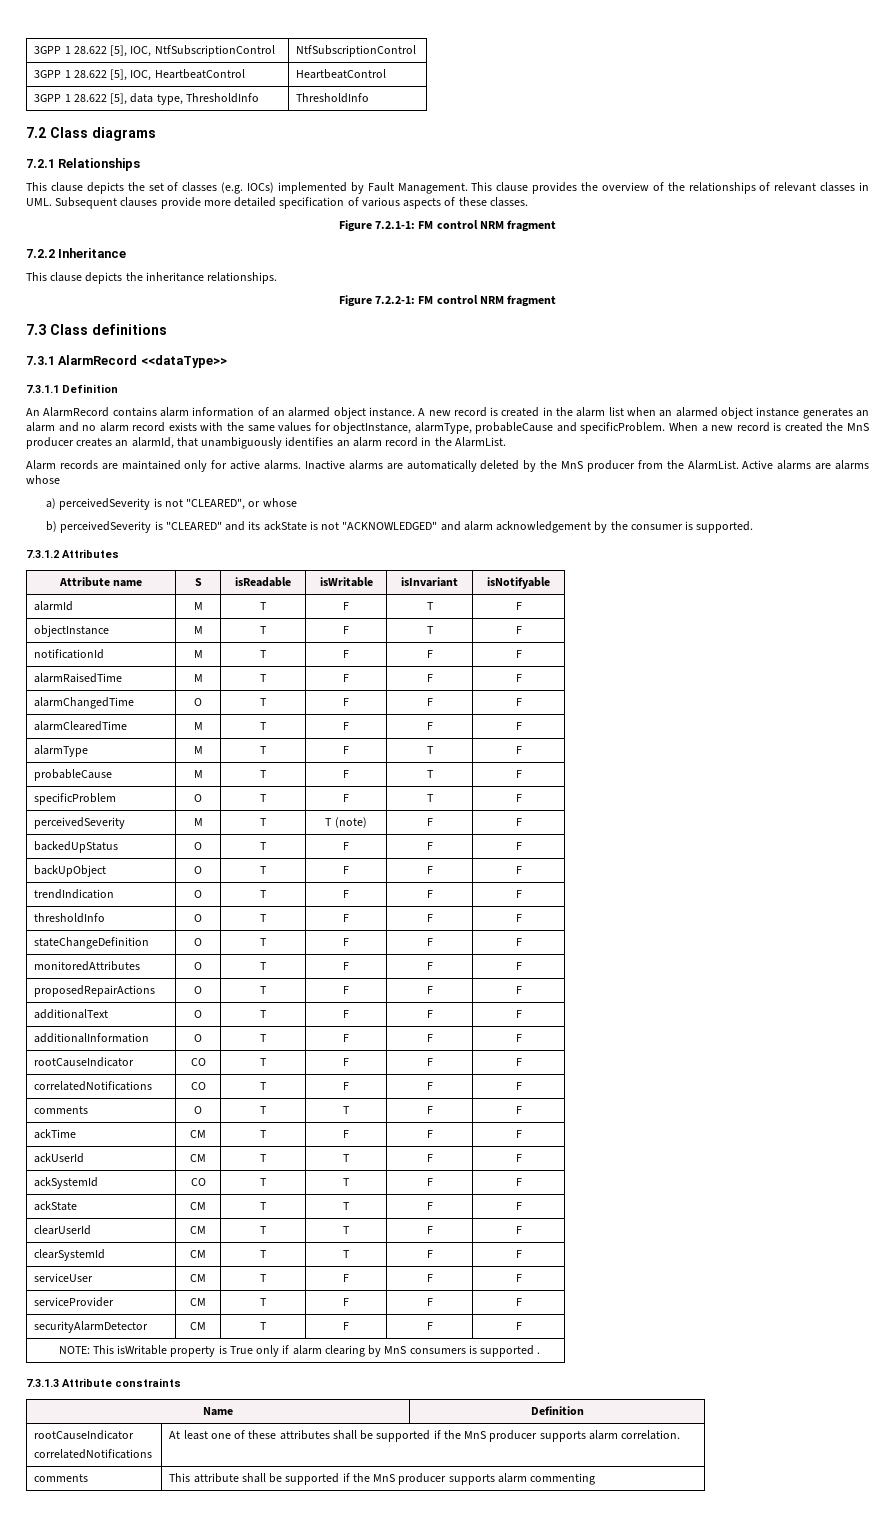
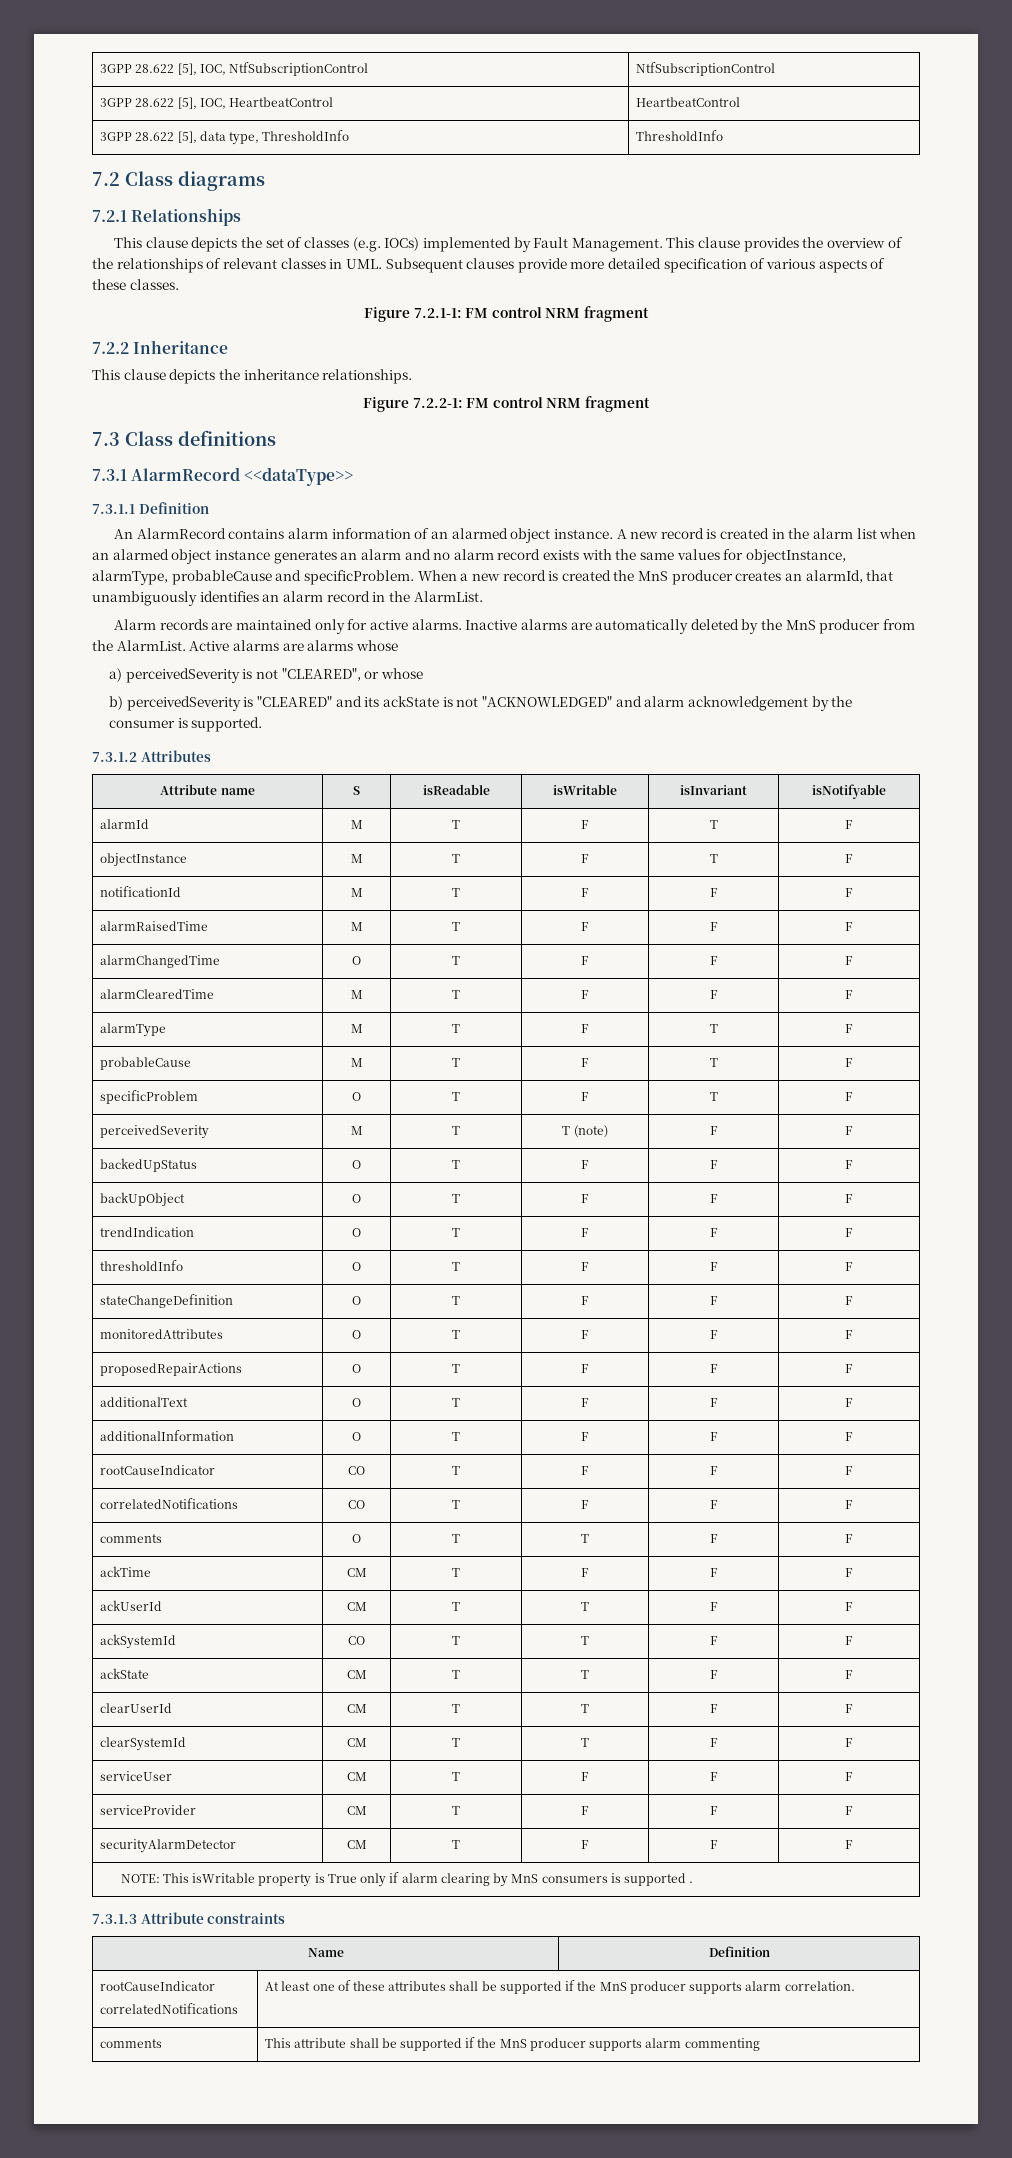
[34,46,71,54] 3GPP 1 -> [100,64,133,73] 3GPP
[64,70,71,78] 1 -> (133, 102) none
[64,94,71,102] 1 -> (133, 136) none

